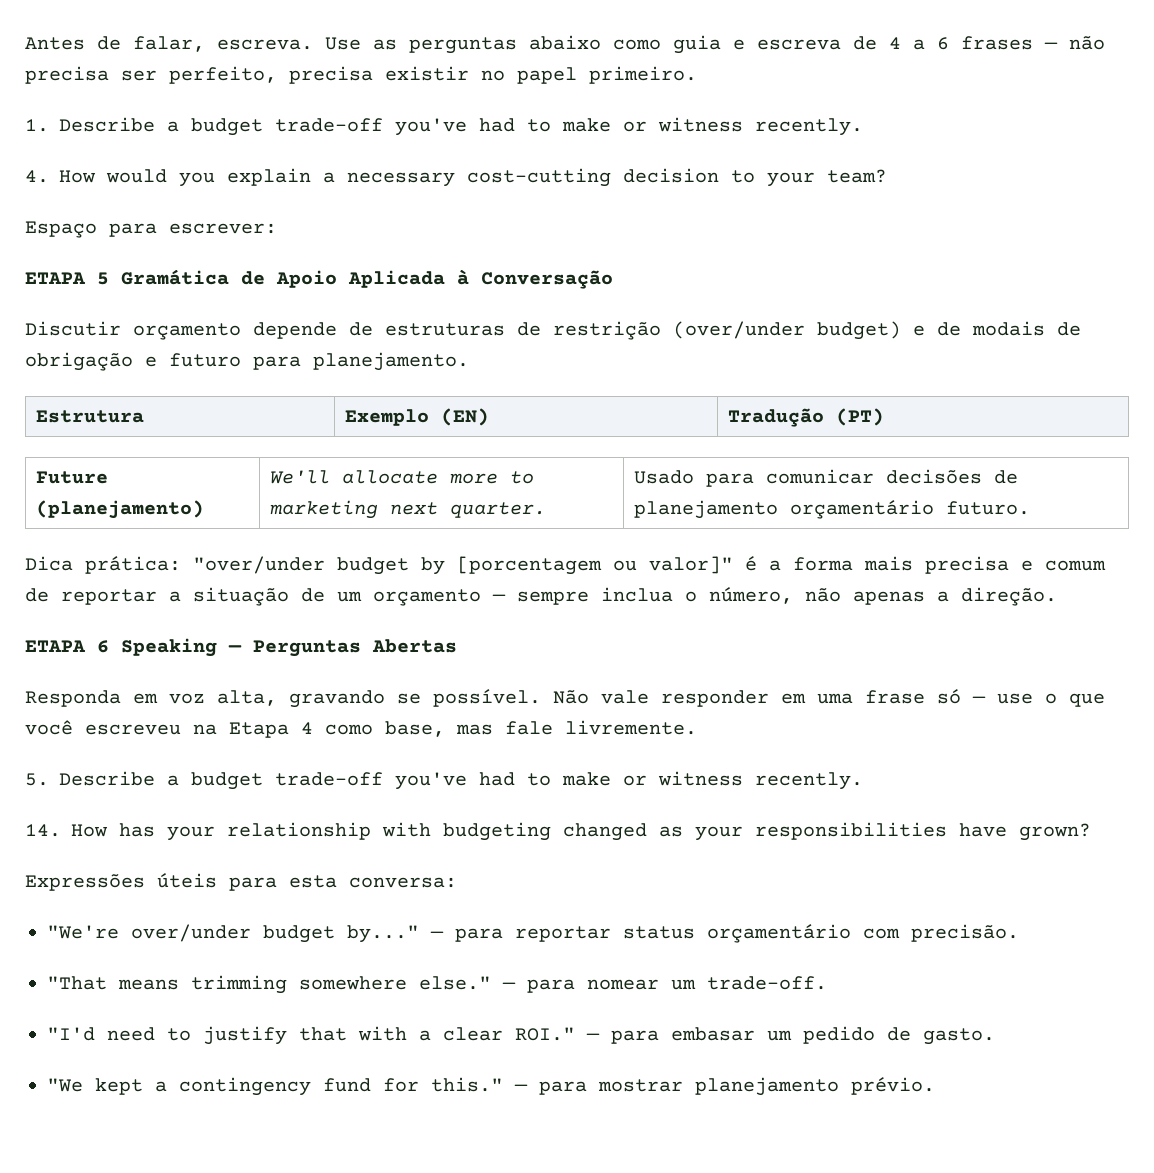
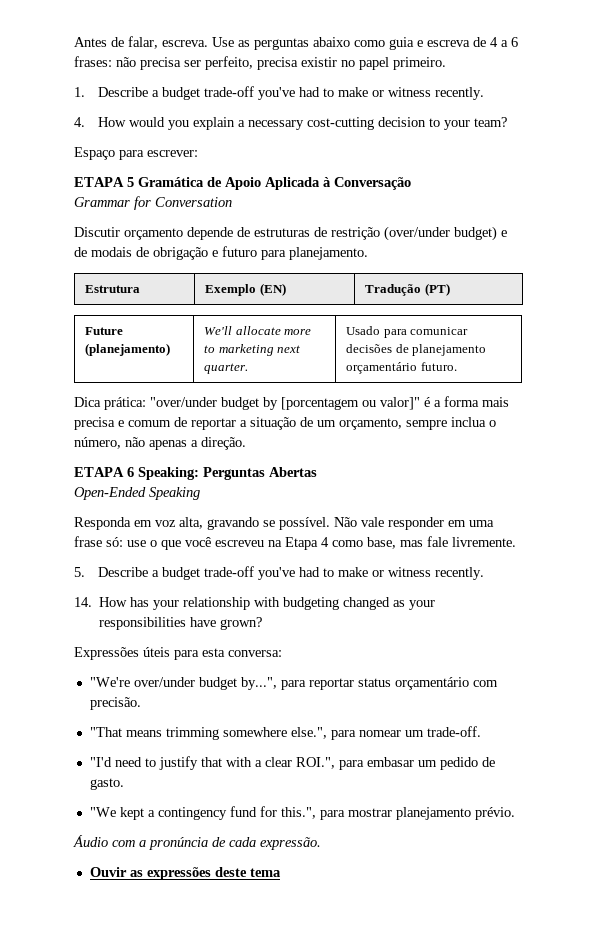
[961,36,1058,50] frases — -> [74,56,112,67] frases:
(613, 279) none -> [74,196,232,210] // Grammar for Conversation
[373,589,506,606] orçamento — -> [339,418,402,430] orçamento,
[121,638,242,657] Speaking — -> [138,467,199,480] Speaking:
(457, 646) none -> [74,487,200,500] // Open-Ended Speaking
[937,689,986,704] só — -> [106,537,123,547] só:
[347,925,444,943] by..." — -> [240,677,277,690] by...",
[419,976,516,990] else." — -> [290,727,327,739] else.",
[515,1027,600,1041] ROI." — -> [295,757,335,769] ROI.",
[431,1077,528,1092] this." — -> [280,807,316,819] this.",
(935, 1086) none -> [73,835,321,850] [89,867,281,880] // Áudio com a pronúncia de cada expressão. // Ouvir as expressões deste tema

